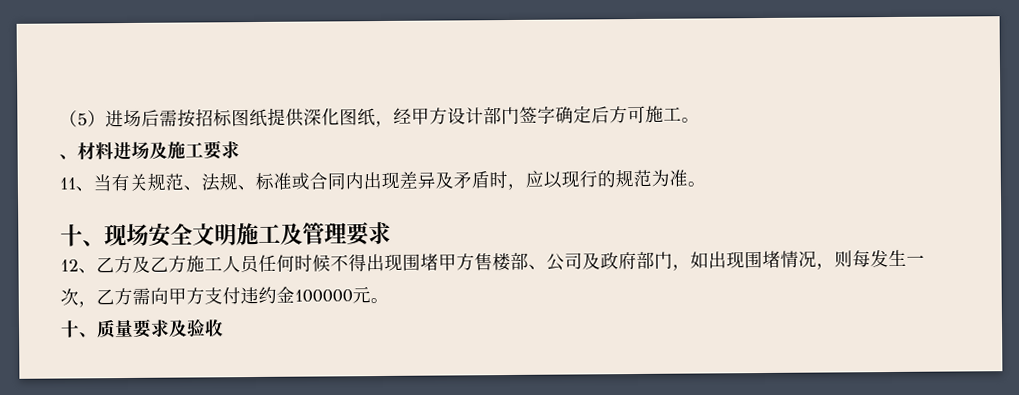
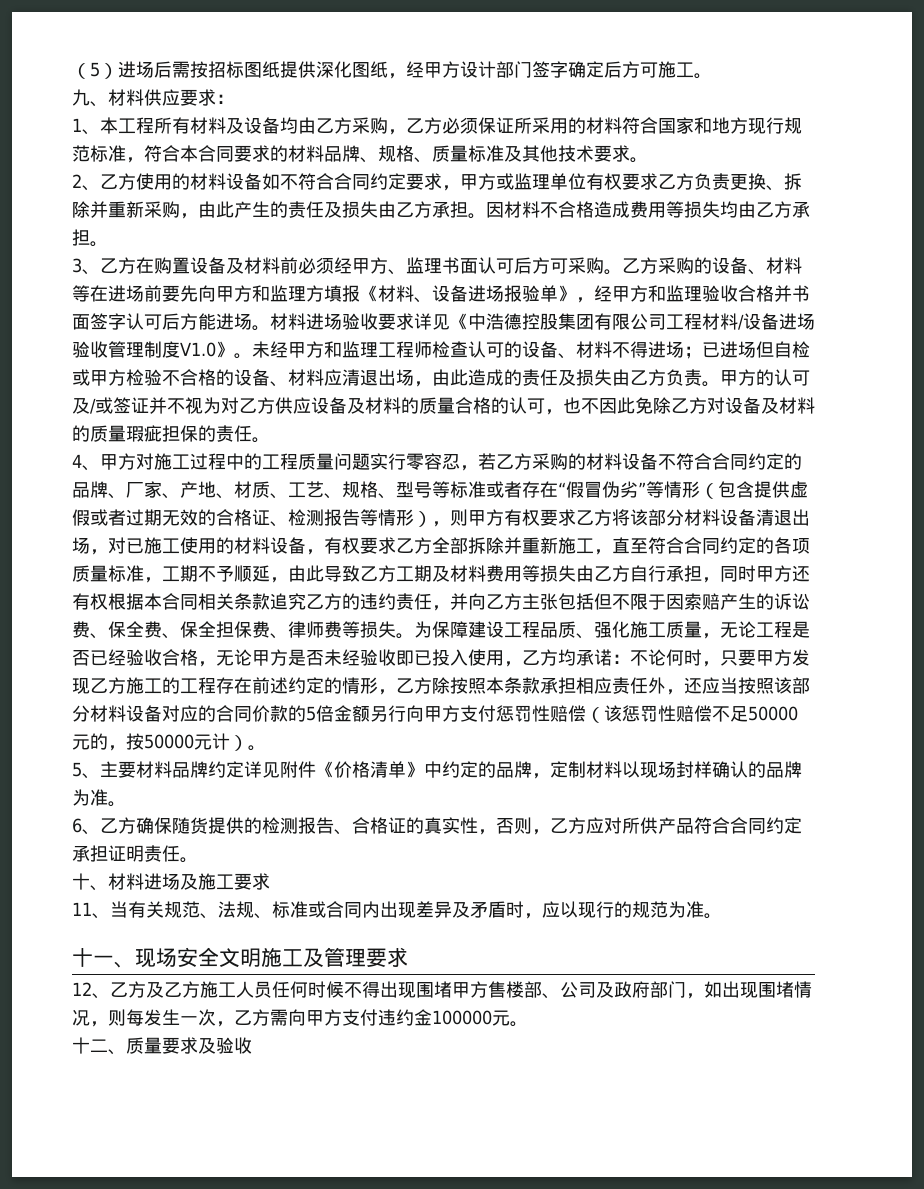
(700, 120) none -> [72,89,234,107] [72,117,802,135] [72,145,648,163] [72,173,802,191] [72,201,810,219] [72,229,108,247] [72,257,802,275] [72,285,810,303] [72,313,815,331] [72,341,810,359] [72,369,810,387] [72,397,815,415] [72,425,270,443] [72,453,802,471] [72,481,808,499] [72,509,810,527] [72,537,810,555] [72,565,810,583] [72,593,810,611] [72,621,810,639] [72,649,810,667] [72,677,810,695] [72,705,798,723] [72,733,266,751] [72,761,802,779] [72,789,126,807] [72,817,802,835] [72,845,198,863] [72,873,90,890] 九、材料供应要求： // 1、本工程所有材料及设备均由乙方采购，乙方必须保证所采用的材料符合国家和地方现行规范标准，符合本合同要求的材料品牌、规格、质量标准及其他技术要求。 // 2、乙方使用的材料设备如不符合合同约定要求，甲方或监理单位有权要求乙方负责更换、拆除并重新采购，由此产生的责任及损失由乙方承担。因材料不合格造成费用等损失均由乙方承担。 // 3、乙方在购置设备及材料前必须经甲方、监理书面认可后方可采购。乙方采购的设备、材料等在进场前要先向甲方和监理方填报《材料、设备进场报验单》，经甲方和监理验收合格并书面签字认可后方能进场。材料进场验收要求详见《中浩德控股集团有限公司工程材料/设备进场验收管理制度V1.0》。未经甲方和监理工程师检查认可的设备、材料不得进场；已进场但自检或甲方检验不合格的设备、材料应清退出场，由此造成的责任及损失由乙方负责。甲方的认可及/或签证并不视为对乙方供应设备及材料的质量合格的认可，也不因此免除乙方对设备及材料的质量瑕疵担保的责任。 // 4、甲方对施工过程中的工程质量问题实行零容忍，若乙方采购的材料设备不符合合同约定的品牌、厂家、产地、材质、工艺、规格、型号等标准或者存在“假冒伪劣”等情形（包含提供虚假或者过期无效的合格证、检测报告等情形），则甲方有权要求乙方将该部分材料设备清退出场，对已施工使用的材料设备，有权要求乙方全部拆除并重新施工，直至符合合同约定的各项质量标准，工期不予顺延，由此导致乙方工期及材料费用等损失由乙方自行承担，同时甲方还有权根据本合同相关条款追究乙方的违约责任，并向乙方主张包括但不限于因索赔产生的诉讼费、保全费、保全担保费、律师费等损失。为保障建设工程品质、强化施工质量，无论工程是否已经验收合格，无论甲方是否未经验收即已投入使用，乙方均承诺：不论何时，只要甲方发现乙方施工的工程存在前述约定的情形，乙方除按照本条款承担相应责任外，还应当按照该部分材料设备对应的合同价款的5倍金额另行向甲方支付惩罚性赔偿（该惩罚性赔偿不足50000元的，按50000元计）。 // 5、主要材料品牌约定详见附件《价格清单》中约定的品牌，定制材料以现场封样确认的品牌为准。 // 6、乙方确保随货提供的检测报告、合格证的真实性，否则，乙方应对所供产品符合合同约定承担证明责任。 // 十
(83, 235) none -> [93,955,114,965] 一
(80, 329) none -> [90,1039,108,1052] 二

